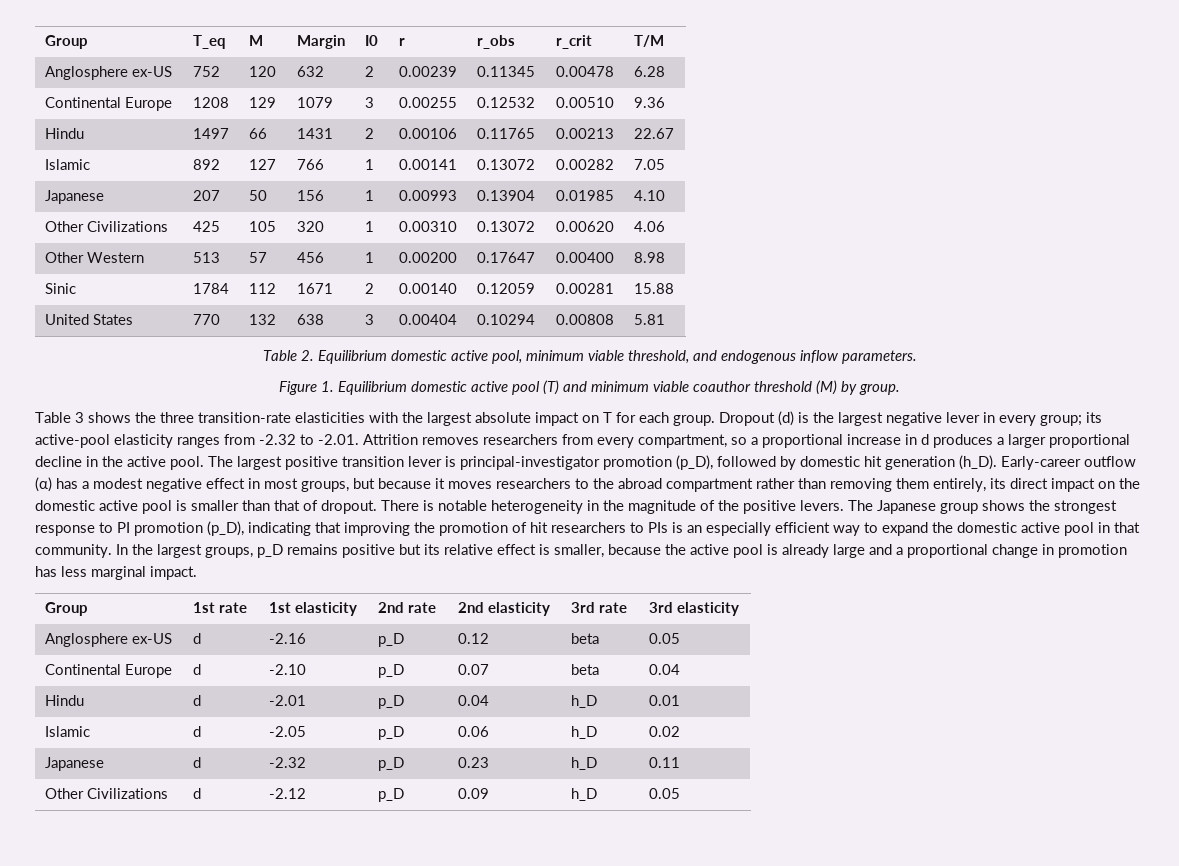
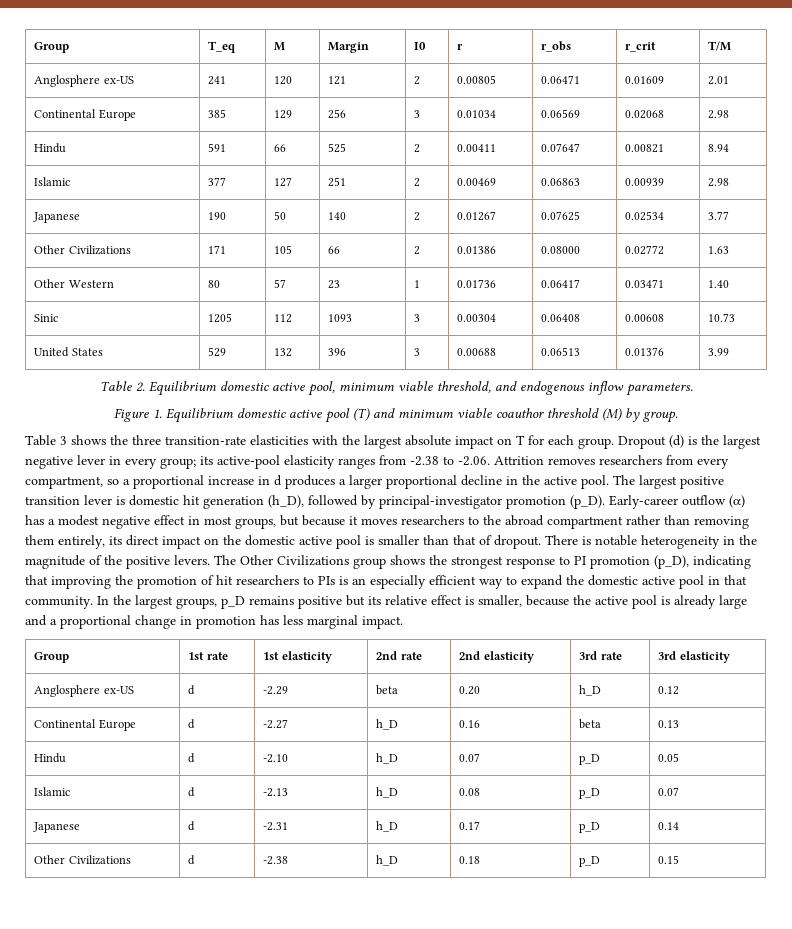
[192,66,220,77] 752 -> [208,76,227,85] 241
[296,66,324,77] [364,66,374,77] [398,66,457,77] [476,66,535,77] [555,66,614,77] [633,66,665,77] [44,97,172,111] [192,97,229,108] 632 | 2 | 0.00239 | 0.11345 | 0.00478 | 6.28 // Continental Europe | 1208 -> [328,76,347,85] [414,76,421,85] [457,75,497,84] [541,75,581,84] [625,76,665,84] [708,76,730,85] [34,109,136,121] [208,109,227,118] 121 | 2 | 0.00805 | 0.06471 | 0.01609 | 2.01 // Continental Europe | 385
[296,97,333,108] [364,97,374,108] [398,97,457,108] [476,97,535,108] [555,97,614,108] [633,97,665,108] [44,128,84,139] [192,128,229,139] [248,128,267,139] [296,128,333,139] [364,128,374,139] [398,128,457,139] [476,128,535,139] [555,128,614,139] [633,128,674,139] [44,159,90,170] [192,159,220,170] 1079 | 3 | 0.00255 | 0.12532 | 0.00510 | 9.36 // Hindu | 1497 | 66 | 1431 | 2 | 0.00106 | 0.11765 | 0.00213 | 22.67 // Islamic | 892 -> [328,109,347,119] [414,110,421,118] [457,110,497,118] [541,109,581,118] [625,110,665,119] [708,110,730,119] [34,143,67,153] [208,143,227,152] [274,144,287,152] [328,143,347,153] [414,144,421,153] [457,144,497,152] [541,143,581,152] [625,144,665,153] [708,144,730,152] [34,177,71,186] [208,177,227,186] 256 | 3 | 0.01034 | 0.06569 | 0.02068 | 2.98 // Hindu | 591 | 66 | 525 | 2 | 0.00411 | 0.07647 | 0.00821 | 8.94 // Islamic | 377
[296,159,324,170] [364,159,374,170] [398,159,457,170] [476,159,535,170] [555,159,614,170] [633,159,665,170] [44,190,104,204] [192,190,220,201] 766 | 1 | 0.00141 | 0.13072 | 0.00282 | 7.05 // Japanese | 207 -> [328,177,347,187] [414,178,421,187] [457,178,497,186] [541,178,581,186] [625,178,665,186] [708,178,730,187] [33,212,81,223] [208,212,227,220] 251 | 2 | 0.00469 | 0.06863 | 0.00939 | 2.98 // Japanese | 190
[296,190,324,201] [364,190,374,201] [398,190,457,201] [476,190,535,201] [555,190,614,201] [633,190,665,201] [44,221,168,232] [192,221,220,232] 156 | 1 | 0.00993 | 0.13904 | 0.01985 | 4.10 // Other Civilizations | 425 -> [328,212,347,220] [414,212,421,221] [457,211,497,221] [541,211,581,221] [625,211,665,221] [708,211,730,220] [34,245,131,255] [208,245,227,254] 140 | 2 | 0.01267 | 0.07625 | 0.02534 | 3.77 // Other Civilizations | 171
[296,221,324,232] [364,221,374,232] [398,221,457,232] [476,221,535,232] [555,221,614,232] [633,221,665,232] 320 | 1 | 0.00310 | 0.13072 | 0.00620 | 4.06 -> [328,246,341,254] [414,246,421,255] [457,246,497,254] [541,246,581,254] [625,245,665,255] [708,246,730,254] 66 | 2 | 0.01386 | 0.08000 | 0.02772 | 1.63
[192,252,220,263] 513 -> [208,280,221,288] 80
[296,252,324,263] [364,252,374,263] [398,252,457,263] [476,252,535,263] [555,252,614,263] [633,252,665,263] 456 | 1 | 0.00200 | 0.17647 | 0.00400 | 8.98 -> [328,280,341,289] [414,280,421,288] [457,279,497,288] [541,279,581,288] [625,279,665,288] [708,280,730,288] 23 | 1 | 0.01736 | 0.06417 | 0.03471 | 1.40
[192,283,229,294] 1784 -> [208,313,233,323] 1205
[296,283,333,294] [364,283,374,294] [398,283,457,294] [476,283,535,294] [555,283,614,294] [633,283,674,294] 1671 | 2 | 0.00140 | 0.12059 | 0.00281 | 15.88 -> [328,314,353,322] [414,314,421,322] [457,314,497,322] [541,314,581,322] [625,314,665,322] [708,313,736,322] 1093 | 3 | 0.00304 | 0.06408 | 0.00608 | 10.73
[192,314,220,325] 770 -> [208,347,227,357] 529
[296,314,324,325] [364,314,374,325] [398,314,457,325] [476,314,535,325] [555,314,614,325] [633,314,665,325] 638 | 3 | 0.00404 | 0.10294 | 0.00808 | 5.81 -> [328,348,347,356] [414,348,421,356] [457,348,497,356] [541,347,581,356] [625,347,665,356] [708,348,730,356] 396 | 3 | 0.00688 | 0.06513 | 0.01376 | 3.99
[259,434,359,445] -2.32 to -2.01. -> [410,456,490,466] -2.38 to -2.06.
[460,455,997,470] principal-investigator promotion (p_D), followed by domestic hit generation (h_D). -> [129,495,605,509] domestic hit generation (h_D), followed by principal-investigator promotion (p_D).
[877,500,936,514] Japanese -> [240,555,349,566] Other Civilizations
[268,633,306,644] [377,633,404,647] [457,633,489,644] [570,633,599,644] [648,633,680,644] -2.16 | p_D | 0.12 | beta | 0.05 -> [263,686,289,695] [376,685,399,695] [459,686,481,695] [579,685,602,696] [658,686,680,695] -2.29 | beta | 0.20 | h_D | 0.12
[268,664,306,675] [377,664,404,678] [457,664,489,675] [570,664,599,675] [648,664,680,675] -2.10 | p_D | 0.07 | beta | 0.04 -> [263,719,289,729] [376,719,399,730] [459,720,481,728] [579,719,602,729] [658,720,680,728] -2.27 | h_D | 0.16 | beta | 0.13
[268,695,306,706] [377,695,404,709] [457,695,489,706] [570,695,597,708] [648,695,680,706] [44,726,90,737] [192,726,201,737] [268,726,306,737] [377,726,404,740] [457,726,489,737] [570,726,597,739] [648,726,680,737] [44,757,104,771] [192,757,201,768] [268,757,306,768] [377,757,404,771] [457,757,489,768] [570,757,597,770] [648,757,680,768] [44,788,168,799] [192,788,201,799] [268,788,306,799] [377,788,404,802] [457,788,489,799] [570,788,597,801] [648,788,680,799] -2.01 | p_D | 0.04 | h_D | 0.01 // Islamic | d | -2.05 | p_D | 0.06 | h_D | 0.02 // Japanese | d | -2.32 | p_D | 0.23 | h_D | 0.11 // Other Civilizations | d | -2.12 | p_D | 0.09 | h_D | 0.05 -> [263,754,289,763] [376,753,399,764] [459,753,481,762] [579,754,601,765] [658,753,680,762] [34,787,71,796] [188,787,196,797] [263,788,289,797] [376,787,399,798] [459,788,481,796] [579,788,601,799] [658,787,680,796] [33,822,81,833] [188,821,196,831] [263,822,289,831] [376,821,399,832] [459,821,481,830] [579,822,601,833] [658,822,680,830] [34,855,131,865] [188,855,196,865] [263,856,289,865] [376,855,399,866] [459,856,481,864] [579,856,601,867] [658,855,680,864] -2.10 | h_D | 0.07 | p_D | 0.05 // Islamic | d | -2.13 | h_D | 0.08 | p_D | 0.07 // Japanese | d | -2.31 | h_D | 0.17 | p_D | 0.14 // Other Civilizations | d | -2.38 | h_D | 0.18 | p_D | 0.15

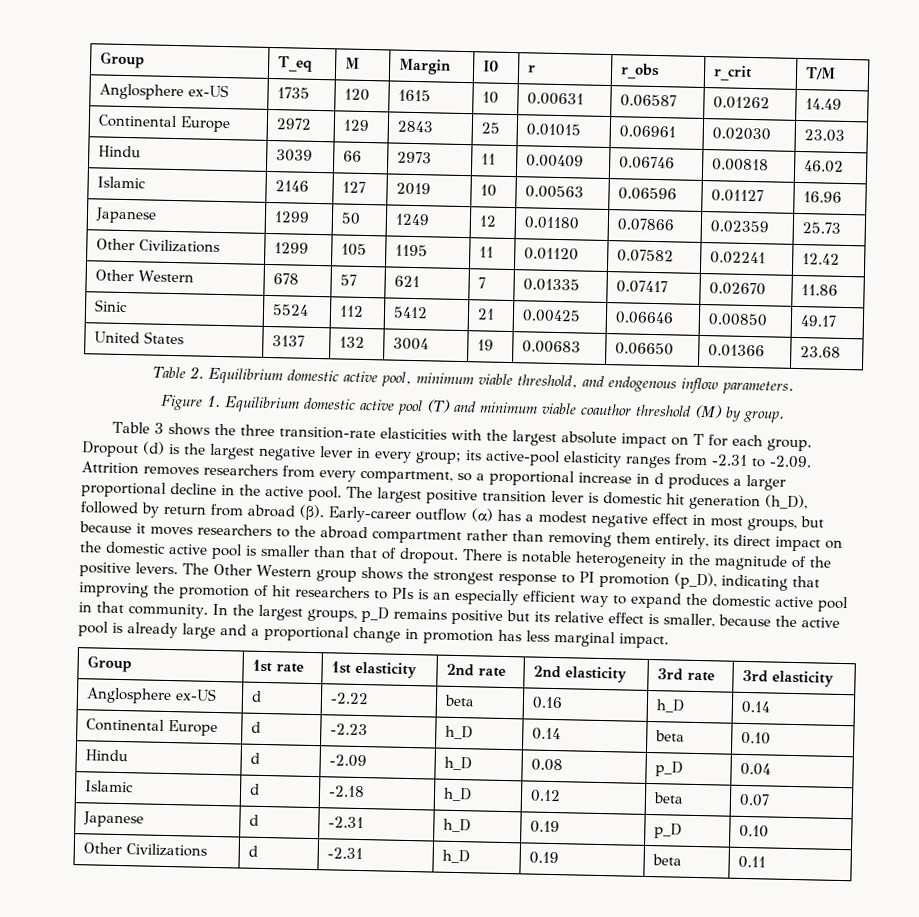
[208,76,227,85] 241 -> [276,87,310,99] 1735
[328,76,347,85] [414,76,421,85] [457,75,497,84] [541,75,581,84] [625,76,665,84] [708,76,730,85] [34,109,136,121] [208,109,227,118] 121 | 2 | 0.00805 | 0.06471 | 0.01609 | 2.01 // Continental Europe | 385 -> [397,89,431,102] [481,91,499,104] [526,92,584,106] [619,94,677,108] [712,96,770,110] [804,98,842,110] [97,114,231,133] [275,118,312,130] 1615 | 10 | 0.00631 | 0.06587 | 0.01262 | 14.49 // Continental Europe | 2972
[328,109,347,119] [414,110,421,118] [457,110,497,118] [541,109,581,118] [625,110,665,119] [708,110,730,119] [34,143,67,153] [208,143,227,152] [274,144,287,152] [328,143,347,153] [414,144,421,153] [457,144,497,152] [541,143,581,152] [625,144,665,153] [708,144,730,152] [34,177,71,186] [208,177,227,186] 256 | 3 | 0.01034 | 0.06569 | 0.02068 | 2.98 // Hindu | 591 | 66 | 525 | 2 | 0.00411 | 0.07647 | 0.00821 | 8.94 // Islamic | 377 -> [396,120,433,133] [480,122,500,134] [525,123,581,137] [618,125,676,139] [711,127,771,141] [803,129,845,142] [97,145,141,158] [275,149,313,162] [342,150,362,162] [396,151,432,164] [480,153,496,165] [525,154,584,168] [618,156,675,170] [711,158,769,172] [803,160,844,173] [96,176,146,189] [274,180,309,192] 2843 | 25 | 0.01015 | 0.06961 | 0.02030 | 23.03 // Hindu | 3039 | 66 | 2973 | 11 | 0.00409 | 0.06746 | 0.00818 | 46.02 // Islamic | 2146
[328,177,347,187] [414,178,421,187] [457,178,497,186] [541,178,581,186] [625,178,665,186] [708,178,730,187] [33,212,81,223] [208,212,227,220] 251 | 2 | 0.00469 | 0.06863 | 0.00939 | 2.98 // Japanese | 190 -> [395,182,431,196] [479,184,497,197] [524,185,584,199] [617,187,677,201] [710,189,764,203] [802,191,842,203] [94,207,157,224] [273,211,310,223] 2019 | 10 | 0.00563 | 0.06596 | 0.01127 | 16.96 // Japanese | 1299
[328,212,347,220] [414,212,421,221] [457,211,497,221] [541,211,581,221] [625,211,665,221] [708,211,730,220] [34,245,131,255] [208,245,227,254] 140 | 2 | 0.01267 | 0.07625 | 0.02534 | 3.77 // Other Civilizations | 171 -> [394,213,430,226] [478,215,497,227] [523,216,580,230] [616,218,675,232] [709,220,769,234] [801,222,841,234] [95,238,220,253] [273,242,309,254] 1249 | 12 | 0.01180 | 0.07866 | 0.02359 | 25.73 // Other Civilizations | 1299
[328,246,341,254] [414,246,421,255] [457,246,497,254] [541,246,581,254] [625,245,665,255] [708,246,730,254] 66 | 2 | 0.01386 | 0.08000 | 0.02772 | 1.63 -> [394,244,428,257] [478,246,494,258] [523,247,579,261] [616,249,674,263] [709,251,766,265] [801,253,840,265] 1195 | 11 | 0.01120 | 0.07582 | 0.02241 | 12.42
[208,280,221,288] 80 -> [272,273,299,285] 678
[328,280,341,289] [414,280,421,288] [457,279,497,288] [541,279,581,288] [625,279,665,288] [708,280,730,288] 23 | 1 | 0.01736 | 0.06417 | 0.03471 | 1.40 -> [393,275,420,288] [477,277,486,289] [522,278,580,292] [615,280,668,294] [708,282,766,296] [800,284,838,296] 621 | 7 | 0.01335 | 0.07417 | 0.02670 | 11.86
[208,313,233,323] 1205 -> [271,304,309,316] 5524
[328,314,353,322] [414,314,421,322] [457,314,497,322] [541,314,581,322] [625,314,665,322] [708,313,736,322] 1093 | 3 | 0.00304 | 0.06408 | 0.00608 | 10.73 -> [392,306,428,319] [476,308,495,320] [521,309,581,323] [614,311,674,325] [707,313,768,327] [799,315,837,327] 5412 | 21 | 0.00425 | 0.06646 | 0.00850 | 49.17
[208,347,227,357] 529 -> [271,335,305,347] 3137
[328,348,347,356] [414,348,421,356] [457,348,497,356] [541,347,581,356] [625,347,665,356] [708,348,730,356] 396 | 3 | 0.00688 | 0.06513 | 0.01376 | 3.99 -> [392,337,429,351] [476,339,494,351] [521,340,581,354] [614,342,674,356] [707,344,765,358] [799,346,841,358] 3004 | 19 | 0.00683 | 0.06650 | 0.01366 | 23.68
[410,456,490,466] -2.38 to -2.06. -> [711,454,812,469] -2.31 to -2.09.
[379,495,605,509] principal-investigator promotion (p_D). -> [163,503,325,521] return from abroad (β).
[277,555,349,566] Civilizations -> [256,564,312,577] Western
[263,686,289,695] [376,685,399,695] [459,686,481,695] [579,685,602,696] [658,686,680,695] -2.29 | beta | 0.20 | h_D | 0.12 -> [329,692,369,705] [443,694,475,707] [531,696,563,710] [655,699,685,713] [740,700,771,714] -2.22 | beta | 0.16 | h_D | 0.14
[263,719,289,729] [376,719,399,730] [459,720,481,728] [579,719,602,729] [658,720,680,728] -2.27 | h_D | 0.16 | beta | 0.13 -> [329,723,368,736] [444,725,473,740] [531,727,561,741] [654,730,685,742] [740,731,771,745] -2.23 | h_D | 0.14 | beta | 0.10
[263,754,289,763] [376,753,399,764] [459,753,481,762] [579,754,601,765] [658,753,680,762] [34,787,71,796] [188,787,196,797] [263,788,289,797] [376,787,399,798] [459,788,481,796] [579,788,601,799] -2.10 | h_D | 0.07 | p_D | 0.05 // Islamic | d | -2.13 | h_D | 0.08 | p_D -> [328,754,367,768] [443,756,472,771] [530,758,563,772] [654,761,683,777] [739,762,771,776] [84,780,134,793] [248,783,260,795] [327,785,365,798] [442,787,472,802] [529,789,561,803] [652,792,684,804] -2.09 | h_D | 0.08 | p_D | 0.04 // Islamic | d | -2.18 | h_D | 0.12 | beta
[459,821,481,830] [579,822,601,833] [658,822,680,830] 0.17 | p_D | 0.14 -> [529,820,560,834] [653,823,682,839] [738,824,769,838] 0.19 | p_D | 0.10
[263,856,289,865] [376,855,399,866] [459,856,481,864] [579,856,601,867] [658,855,680,864] -2.38 | h_D | 0.18 | p_D | 0.15 -> [326,847,363,860] [441,849,470,864] [528,851,559,865] [651,854,682,866] [737,855,766,869] -2.31 | h_D | 0.19 | beta | 0.11

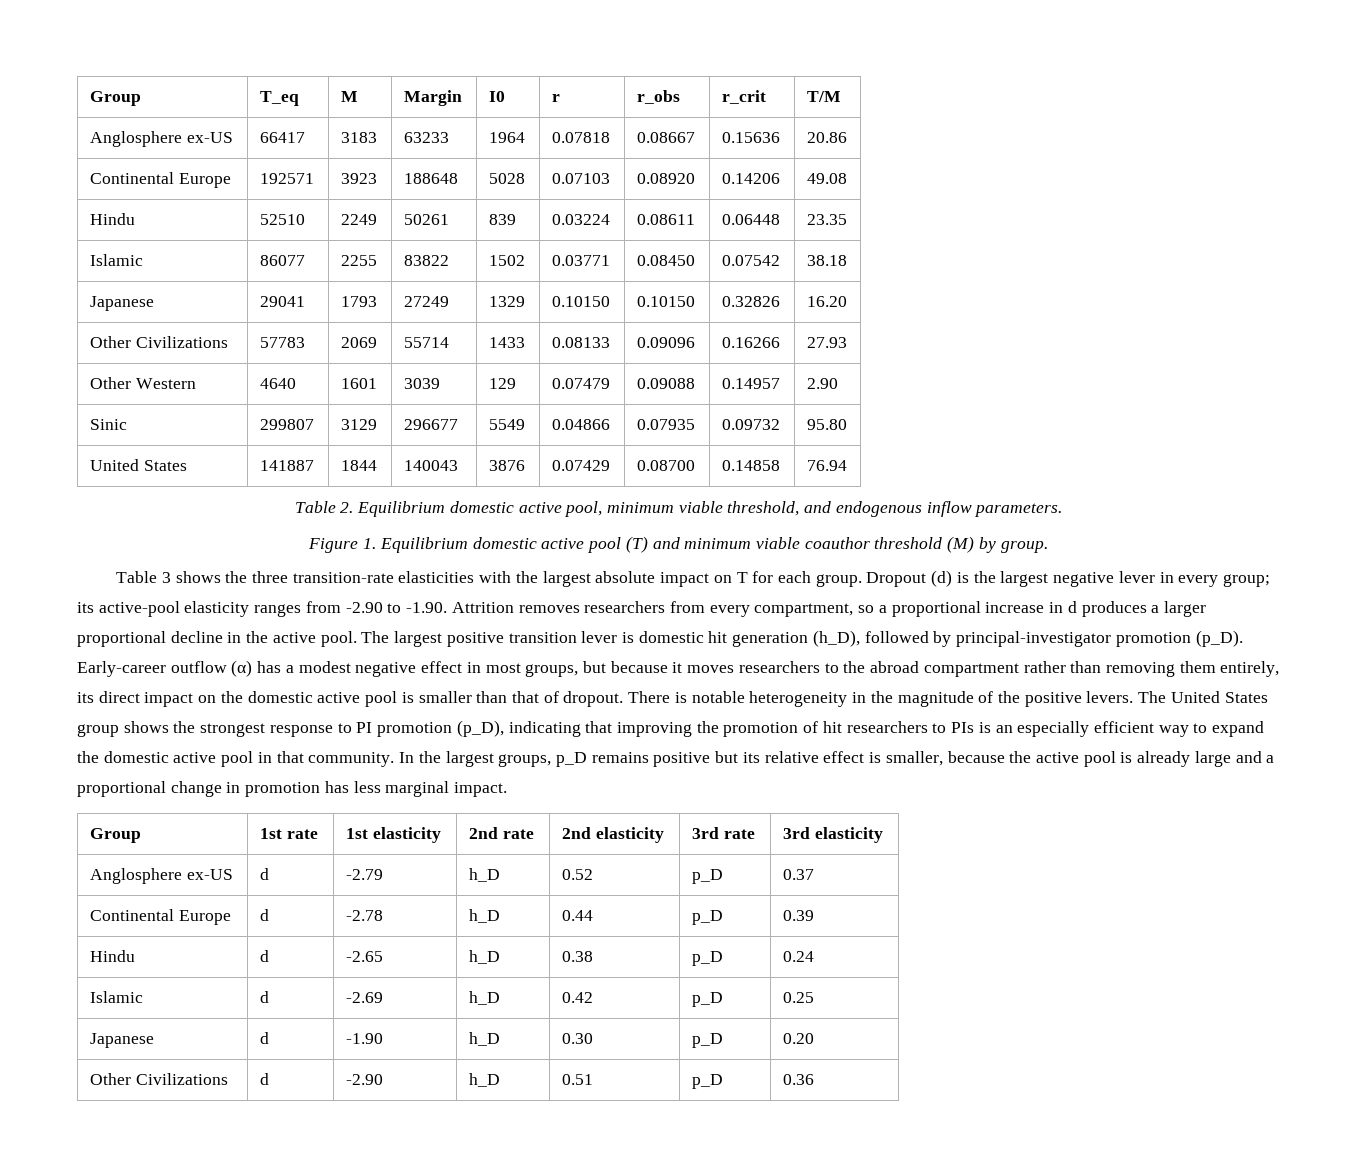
[276,87,310,99] [343,88,370,102] [397,89,431,102] [481,91,499,104] [526,92,584,106] [619,94,677,108] [712,96,770,110] [804,98,842,110] [97,114,231,133] [275,118,312,130] [342,119,370,132] [396,120,433,133] [480,122,500,134] [525,123,581,137] [618,125,676,139] [711,127,771,141] [803,129,845,142] [97,145,141,158] [275,149,313,162] [342,150,362,162] [396,151,432,164] [480,153,496,165] [525,154,584,168] [618,156,675,170] [711,158,769,172] [803,160,844,173] [96,176,146,189] [274,180,309,192] [341,181,366,193] [395,182,431,196] [479,184,497,197] [524,185,584,199] [617,187,677,201] [710,189,764,203] [802,191,842,203] [94,207,157,224] [273,211,310,223] [340,212,361,225] [394,213,430,226] [478,215,497,227] [523,216,580,230] [616,218,675,232] [709,220,769,234] [801,222,841,234] [95,238,220,253] [273,242,309,254] [340,243,367,257] [394,244,428,257] [478,246,494,258] [523,247,579,261] [616,249,674,263] [709,251,766,265] [801,253,840,265] [94,269,194,283] [272,273,299,285] [339,274,357,286] [393,275,420,288] [477,277,486,289] [522,278,580,292] [615,280,668,294] [708,282,766,296] [800,284,838,296] [93,299,128,313] [271,304,309,316] [338,305,364,317] [392,306,428,319] [476,308,495,320] [521,309,581,323] [614,311,674,325] [707,313,768,327] [799,315,837,327] [93,331,184,345] [271,335,305,347] [338,336,365,348] [392,337,429,351] [476,339,494,351] [521,340,581,354] [614,342,674,356] [707,344,765,358] [799,346,841,358] 1735 | 120 | 1615 | 10 | 0.00631 | 0.06587 | 0.01262 | 14.49 // Continental Europe | 2972 | 129 | 2843 | 25 | 0.01015 | 0.06961 | 0.02030 | 23.03 // Hindu | 3039 | 66 | 2973 | 11 | 0.00409 | 0.06746 | 0.00818 | 46.02 // Islamic | 2146 | 127 | 2019 | 10 | 0.00563 | 0.06596 | 0.01127 | 16.96 // Japanese | 1299 | 50 | 1249 | 12 | 0.01180 | 0.07866 | 0.02359 | 25.73 // Other Civilizations | 1299 | 105 | 1195 | 11 | 0.01120 | 0.07582 | 0.02241 | 12.42 // Other Western | 678 | 57 | 621 | 7 | 0.01335 | 0.07417 | 0.02670 | 11.86 // Sinic | 5524 | 112 | 5412 | 21 | 0.00425 | 0.06646 | 0.00850 | 49.17 // United States | 3137 | 132 | 3004 | 19 | 0.00683 | 0.06650 | 0.01366 | 23.68 -> [259,132,305,143] [340,132,377,143] [403,132,449,143] [488,132,525,143] [551,132,610,143] [636,132,695,143] [721,132,780,143] [806,132,847,143] [89,172,231,188] [259,173,314,184] [340,173,377,184] [403,173,458,184] [488,173,525,184] [551,173,610,184] [636,173,695,184] [721,173,780,184] [806,173,847,184] [89,213,135,225] [259,214,305,225] [340,214,377,225] [403,214,449,225] [488,214,516,225] [551,214,610,225] [636,214,695,225] [721,214,780,225] [806,214,847,225] [89,254,143,266] [259,255,305,266] [340,255,377,266] [403,255,449,266] [488,255,525,266] [551,255,610,266] [636,255,695,266] [721,255,780,266] [806,255,847,266] [89,296,154,311] [259,296,305,307] [340,296,377,307] [403,296,449,307] [488,296,525,307] [551,296,610,307] [636,296,695,307] [721,296,780,307] [806,296,847,307] [89,336,228,348] [259,337,305,348] [340,337,377,348] [403,337,449,348] [488,337,525,348] [551,337,610,348] [636,337,695,348] [721,337,780,348] [806,337,847,348] [89,377,196,389] [259,378,296,389] [340,378,377,389] [403,378,440,389] [488,378,516,389] [551,378,610,389] [636,378,695,389] [721,378,780,389] [806,378,838,389] [89,419,127,430] [259,419,314,430] [340,419,377,430] [403,419,458,430] [488,419,525,430] [551,419,610,430] [636,419,695,430] [721,419,780,430] [806,419,847,430] [89,459,187,471] [259,460,314,471] [340,460,377,471] [403,460,458,471] [488,460,525,471] [551,460,610,471] [636,460,695,471] [721,460,780,471] [806,460,847,471] 66417 | 3183 | 63233 | 1964 | 0.07818 | 0.08667 | 0.15636 | 20.86 // Continental Europe | 192571 | 3923 | 188648 | 5028 | 0.07103 | 0.08920 | 0.14206 | 49.08 // Hindu | 52510 | 2249 | 50261 | 839 | 0.03224 | 0.08611 | 0.06448 | 23.35 // Islamic | 86077 | 2255 | 83822 | 1502 | 0.03771 | 0.08450 | 0.07542 | 38.18 // Japanese | 29041 | 1793 | 27249 | 1329 | 0.10150 | 0.10150 | 0.32826 | 16.20 // Other Civilizations | 57783 | 2069 | 55714 | 1433 | 0.08133 | 0.09096 | 0.16266 | 27.93 // Other Western | 4640 | 1601 | 3039 | 129 | 0.07479 | 0.09088 | 0.14957 | 2.90 // Sinic | 299807 | 3129 | 296677 | 5549 | 0.04866 | 0.07935 | 0.09732 | 95.80 // United States | 141887 | 1844 | 140043 | 3876 | 0.07429 | 0.08700 | 0.14858 | 76.94
[711,454,812,469] -2.31 to -2.09. -> [345,602,448,613] -2.90 to -1.90.
[163,503,325,521] return from abroad (β). -> [956,630,1243,647] principal-investigator promotion (p_D).
[213,563,312,577] Other Western -> [1170,691,1268,703] United States
[329,692,369,705] [443,694,475,707] [531,696,563,710] [655,699,685,713] [740,700,771,714] -2.22 | beta | 0.16 | h_D | 0.14 -> [345,869,383,880] [468,868,500,882] [561,869,593,880] [691,869,723,884] [782,869,814,880] -2.79 | h_D | 0.52 | p_D | 0.37
[329,723,368,736] [444,725,473,740] [531,727,561,741] [654,730,685,742] [740,731,771,745] -2.23 | h_D | 0.14 | beta | 0.10 -> [345,910,383,921] [468,909,500,923] [561,910,593,921] [691,910,723,925] [782,910,814,921] -2.78 | h_D | 0.44 | p_D | 0.39
[328,754,367,768] [443,756,472,771] [530,758,563,772] [654,761,683,777] [739,762,771,776] -2.09 | h_D | 0.08 | p_D | 0.04 -> [345,951,383,962] [468,950,500,964] [561,951,593,962] [691,951,723,966] [782,951,814,962] -2.65 | h_D | 0.38 | p_D | 0.24
[327,785,365,798] [442,787,472,802] [529,789,561,803] [652,792,684,804] [738,793,770,807] -2.18 | h_D | 0.12 | beta | 0.07 -> [345,992,383,1003] [468,991,500,1005] [561,992,593,1003] [691,992,723,1007] [782,992,814,1003] -2.69 | h_D | 0.42 | p_D | 0.25
[327,816,364,829] [442,818,471,833] [529,820,560,834] [653,823,682,839] [738,824,769,838] -2.31 | h_D | 0.19 | p_D | 0.10 -> [345,1033,383,1044] [468,1032,500,1046] [561,1033,593,1044] [691,1033,723,1048] [782,1033,814,1044] -1.90 | h_D | 0.30 | p_D | 0.20
[326,847,363,860] [441,849,470,864] [528,851,559,865] [651,854,682,866] [737,855,766,869] -2.31 | h_D | 0.19 | beta | 0.11 -> [345,1074,383,1085] [468,1073,500,1087] [561,1074,593,1085] [691,1074,723,1089] [782,1074,814,1085] -2.90 | h_D | 0.51 | p_D | 0.36

